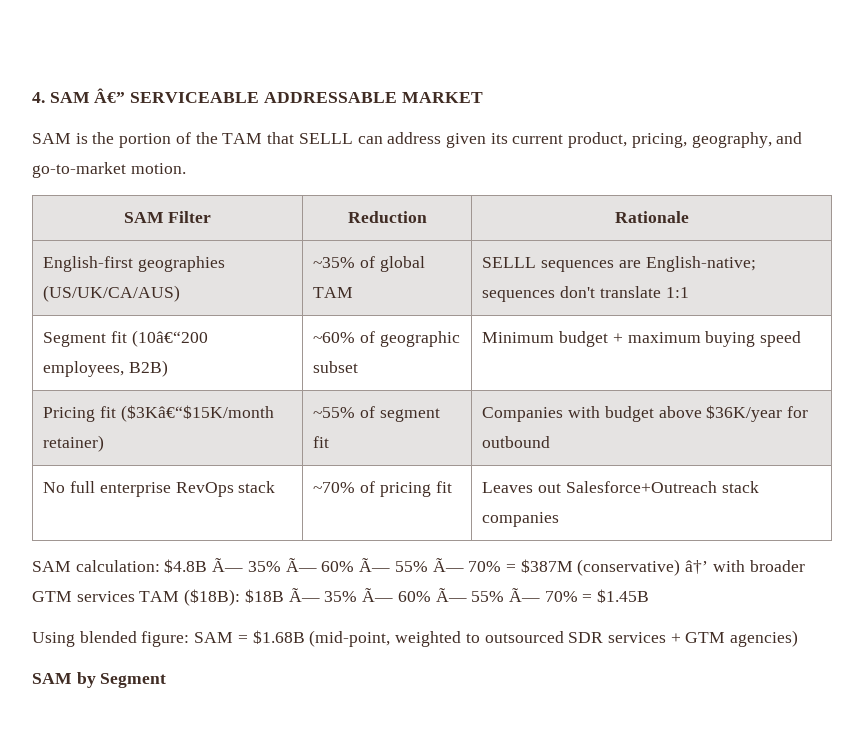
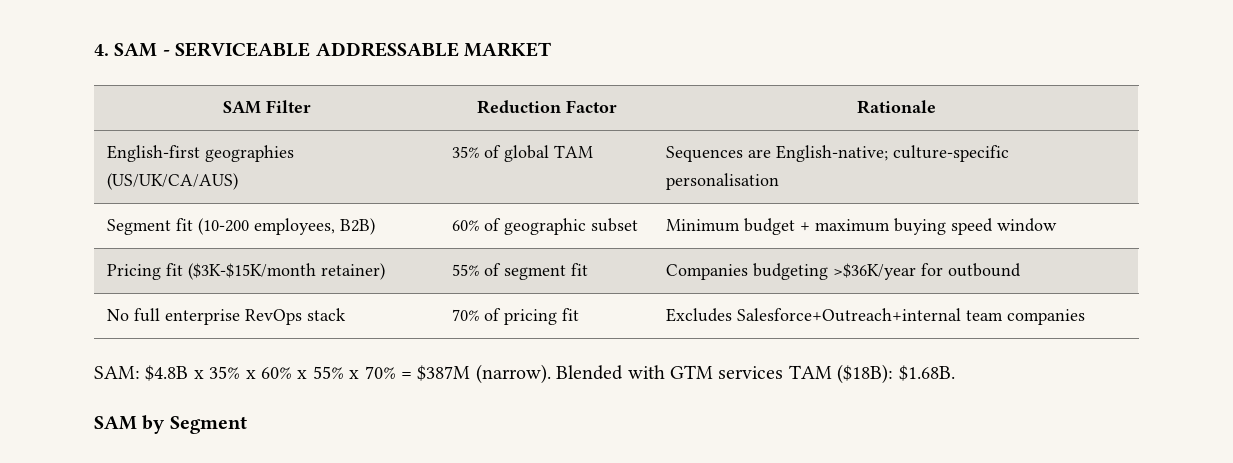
[94,88,126,103] Â€” -> [162,50,170,56] -
[32,132,803,148] [32,162,186,178] // SAM is the portion of the TAM that SELLL can address given its current product, pricing, geography, and go-to-market motion. -> (551, 49) none
(427, 217) none -> [565,100,617,113] Factor
[313,257,356,268] ~35% -> [452,146,480,158] 35%
[482,256,756,272] [482,286,689,302] SELLL sequences are English-native; sequences don't translate 1:1 -> [666,145,1010,162] [666,173,780,190] Sequences are English-native; culture-specific personalisation
[131,330,208,347] (10â€“200 -> [198,218,250,235] (10-200
[313,332,356,343] ~60% -> [452,220,480,231] 60%
(802, 339) none -> [997,218,1058,232] window
[120,405,274,422] ($3Kâ€“$15K/month -> [188,263,317,280] ($3K-$15K/month
[313,407,356,418] ~55% -> [452,264,480,276] 55%
[568,405,783,422] with budget above $36K/year -> [753,263,917,280] budgeting >$36K/year
[313,482,356,493] ~70% -> [452,309,480,321] 70%
[482,481,759,493] [482,512,560,527] [32,558,805,576] [32,588,650,606] [32,630,799,647] Leaves out Salesforce+Outreach stack companies // SAM calculation: $4.8B Ã— 35% Ã— 60% Ã— 55% Ã— 70% = $387M (conservative) â†’ with broader GTM services TAM ($18B): $18B Ã— 35% Ã— 60% Ã— 55% Ã— 70% = $1.45B // Using blended figure: SAM = $1.68B (mid-point, weighted to outsourced SDR services + GTM agencies) -> [666,308,1086,325] [94,364,955,384] Excludes Salesforce+Outreach+internal team companies // SAM: $4.8B x 35% x 60% x 55% x 70% = $387M (narrow). Blended with GTM services TAM ($18B): $1.68B.

